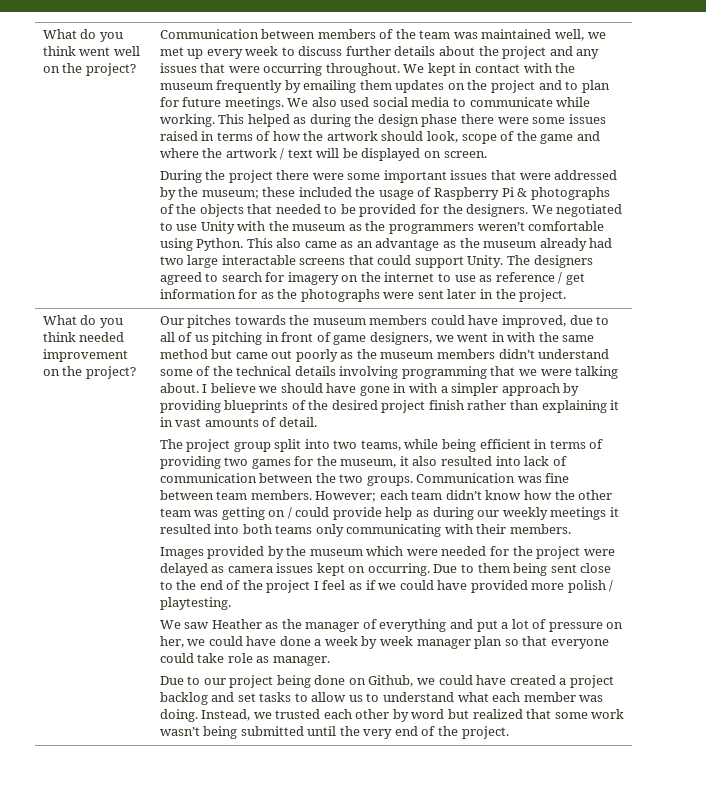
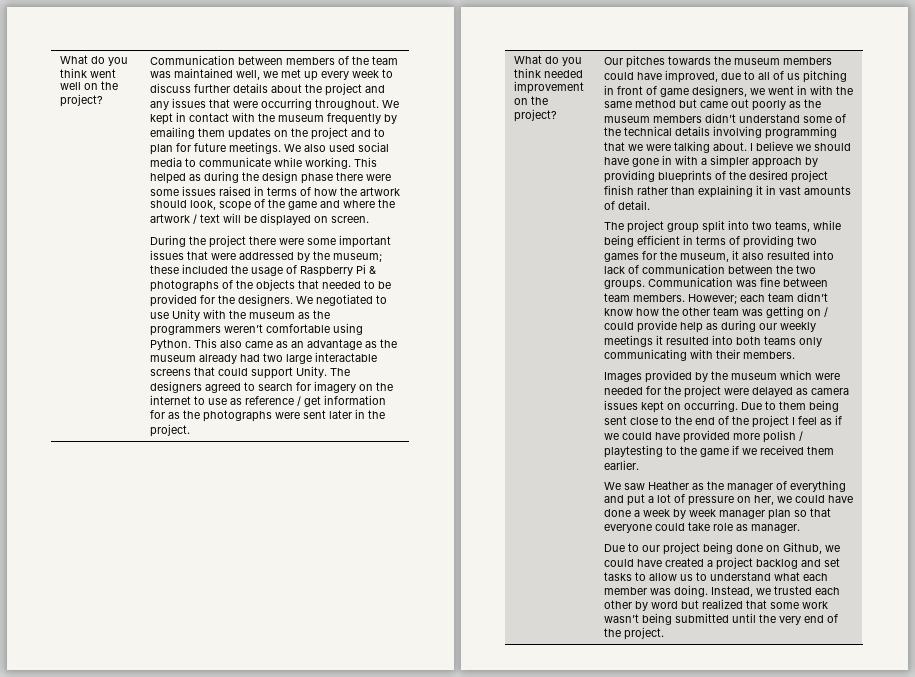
[159,597,231,610] playtesting. -> [603,445,834,458] [603,460,639,470] playtesting to the game if we received them earlier.

